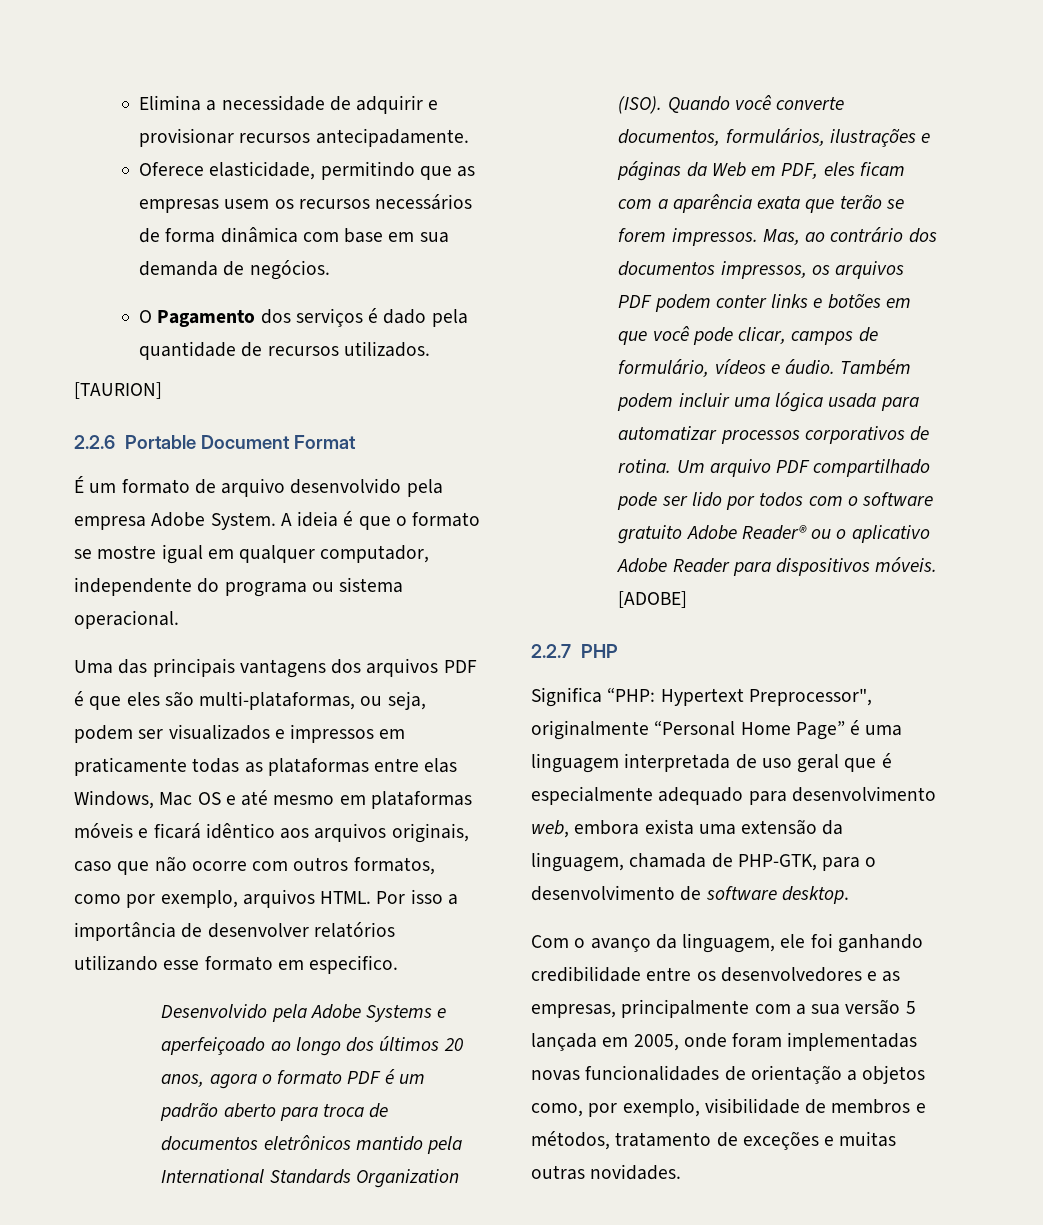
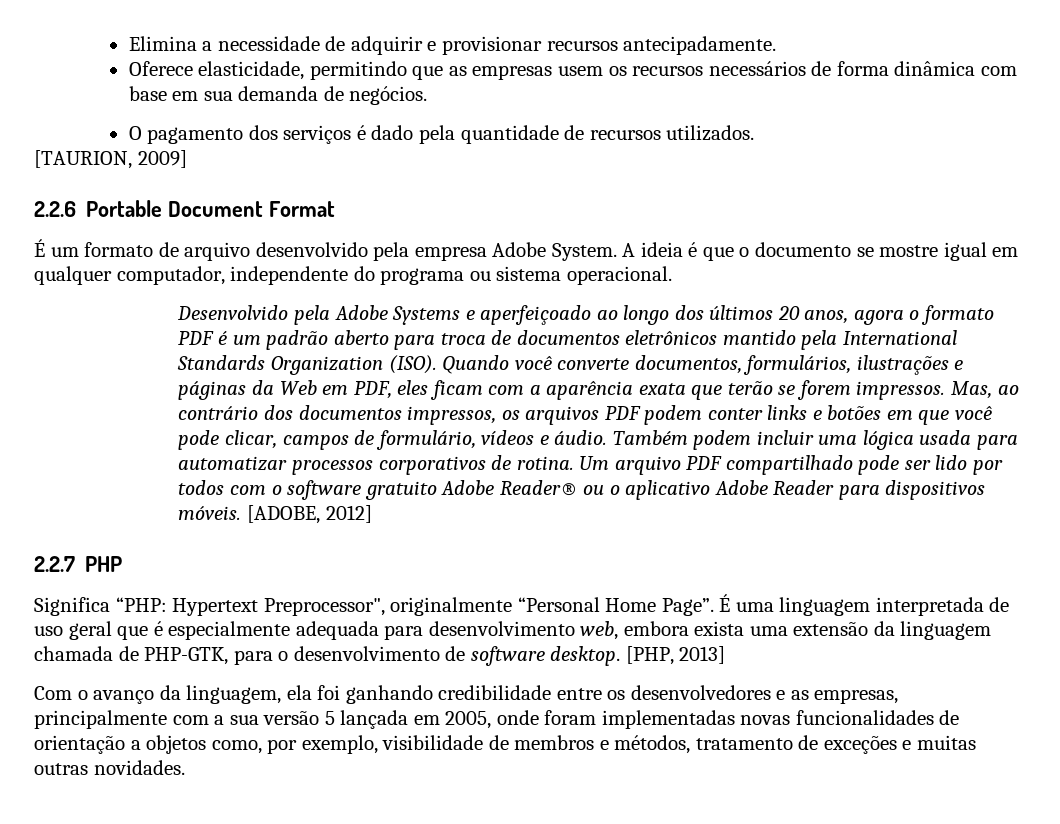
[157,310,256,327] Pagamento -> [147,127,244,144] pagamento
[74,382,162,399] [TAURION] -> [34,150,187,169] [TAURION, 2009]
[412,512,481,527] formato -> [755,242,852,257] documento
[74,658,477,678] [74,691,426,710] [74,724,406,743] [74,757,458,776] [74,790,472,809] [74,823,469,843] [74,856,435,875] [74,889,458,908] [74,922,395,941] [74,955,399,974] // Uma das principais vantagens dos arquivos PDF é que eles são multi-plataformas, ou seja, podem ser visualizados e impressos em praticamente todas as plataformas entre elas Windows, Mac OS e até mesmo em plataformas móveis e ficará idêntico aos arquivos originais, caso que não ocorre com outros formatos, como por exemplo, arquivos HTML. Por isso a importância de desenvolver relatórios utilizando esse formato em especifico. -> (672, 275) none
[618,591,688,608] [ADOBE] -> [246,505,372,524] [ADOBE, 2012]
[795,720,861,740] Page” é -> [661,594,731,616] Page”. É
[658,787,744,805] adequado -> [295,621,379,640] adequada
[531,852,624,872] linguagem, -> [900,621,992,640] linguagem
(849, 895) none -> [625,646,726,665] [PHP, 2013]
[780,934,806,948] ele -> [286,685,312,700] ela

